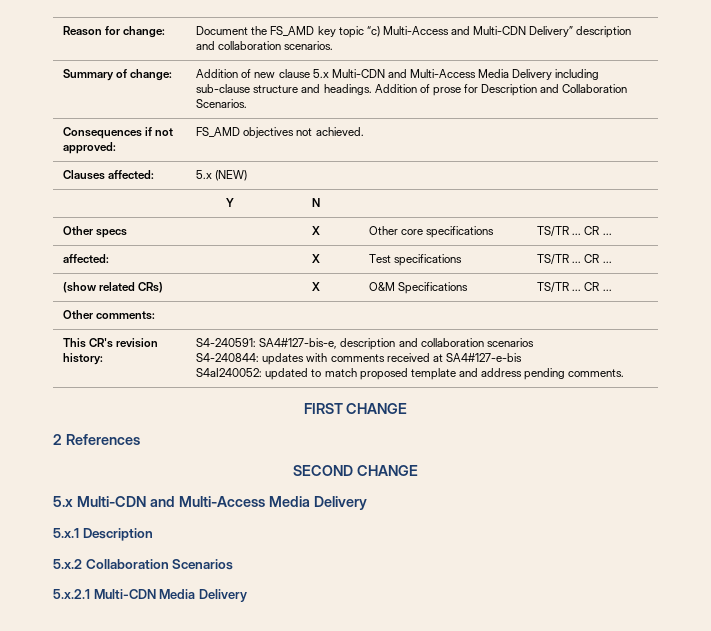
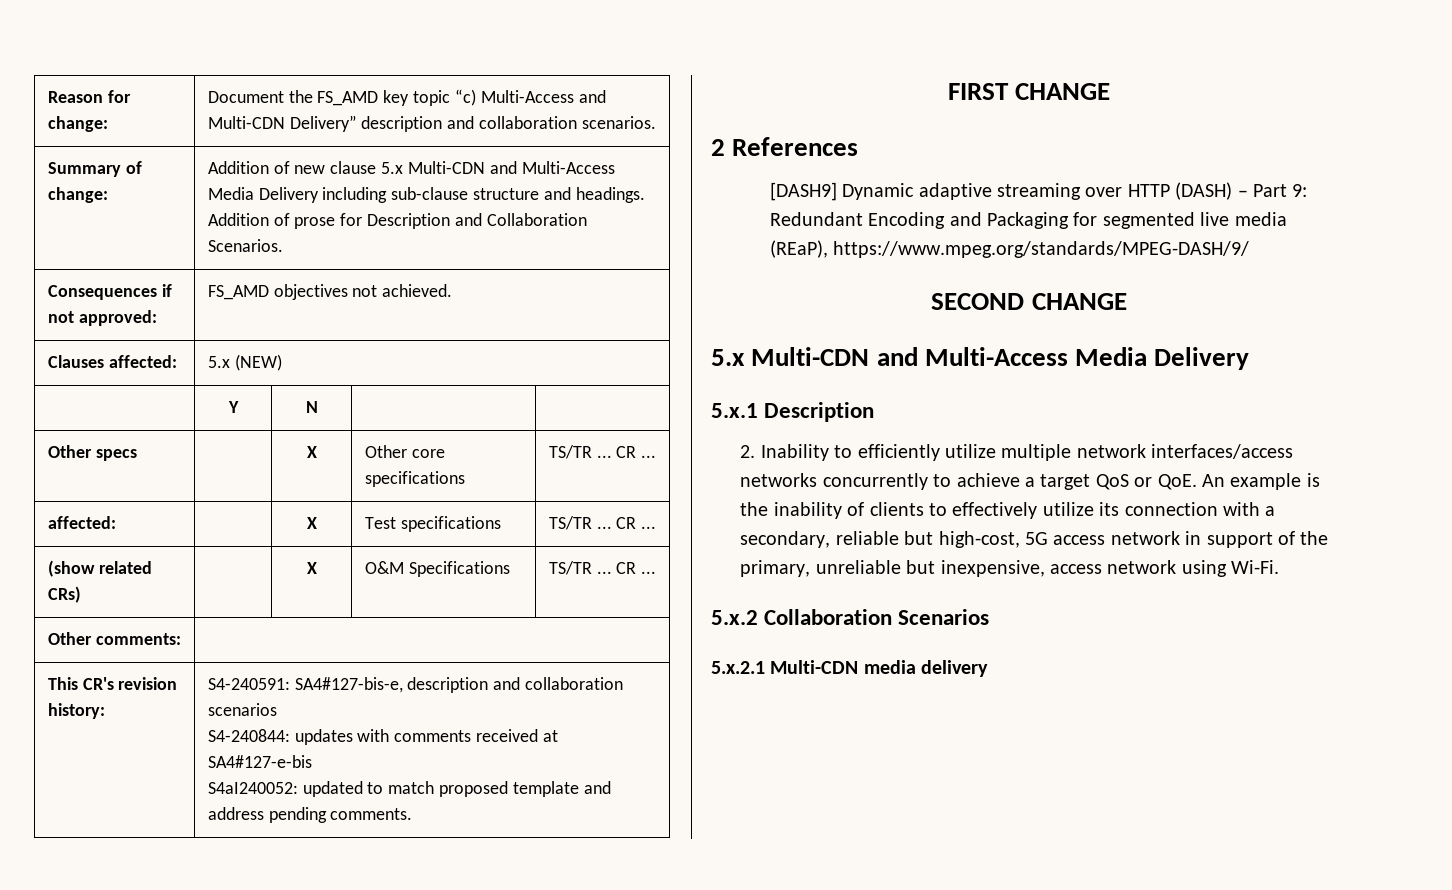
(140, 439) none -> [769,182,1308,201] [769,212,1287,229] [769,240,1250,258] // [DASH9] Dynamic adaptive streaming over HTTP (DASH) – Part 9: Redundant Encoding and Packaging for segmented live media (REaP), https://www.mpeg.org/standards/MPEG-DASH/9/
(153, 534) none -> [740,444,1294,461] [740,473,1320,490] [740,502,1276,519] [740,531,1329,548] [740,560,1280,577] // 2. Inability to efficiently utilize multiple network interfaces/access networks concurrently to achieve a target QoS or QoE. An example is the inability of clients to effectively utilize its connection with a secondary, reliable but high-cost, 5G access network in support of the primary, unreliable but inexpensive, access network using Wi-Fi.
[159,589,247,602] Media Delivery -> [863,660,989,677] media delivery

